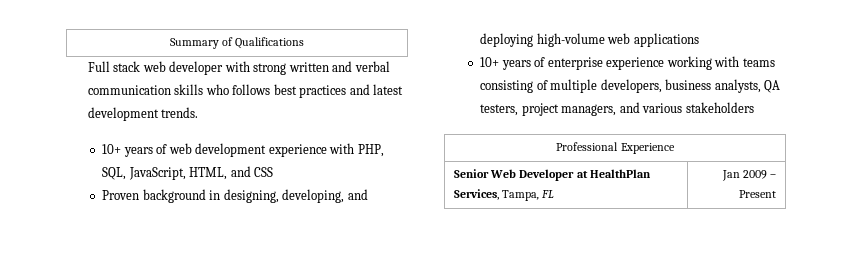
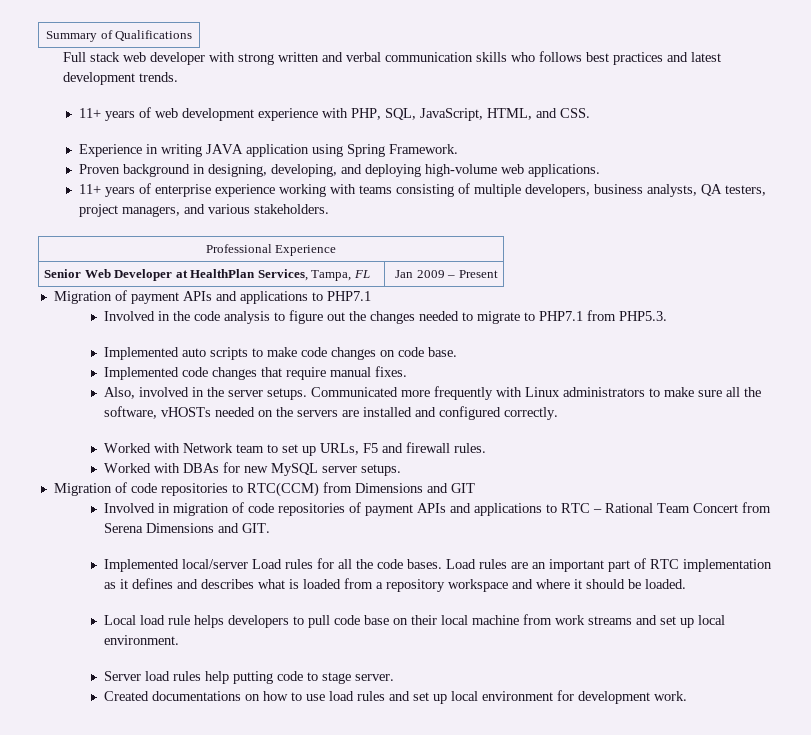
[102,144,122,154] 10+ -> [78,108,101,118] 11+
[254,167,274,177] CSS -> [559,108,590,118] [78,144,458,157] CSS. // Experience in writing JAVA application using Spring Framework.
[633,33,699,47] [480,57,500,67] applications // 10+ -> [527,164,600,177] [78,184,101,194] applications. // 11+
[685,102,754,113] stakeholders -> [253,204,329,214] stakeholders.
(776, 194) none -> [53,290,371,304] [103,310,667,324] [103,347,457,360] [103,366,407,380] [103,386,761,400] [103,406,558,420] [103,442,486,456] [103,462,401,476] [53,482,475,497] [103,502,771,516] [103,523,270,533] [103,558,772,572] [103,578,686,592] [103,614,725,628] [103,635,179,645] [103,671,394,684] [103,690,687,704] // Migration of payment APIs and applications to PHP7.1 // Involved in the code analysis to figure out the changes needed to migrate to PHP7.1 from PHP5.3. // Implemented auto scripts to make code changes on code base. // Implemented code changes that require manual fixes. // Also, involved in the server setups. Communicated more frequently with Linux administrators to make sure all the software, vHOSTs needed on the servers are installed and configured correctly. // Worked with Network team to set up URLs, F5 and firewall rules. // Worked with DBAs for new MySQL server setups. // Migration of code repositories to RTC(CCM) from Dimensions and GIT // Involved in migration of code repositories of payment APIs and applications to RTC – Rational Team Concert from Serena Dimensions and GIT. // Implemented local/server Load rules for all the code bases. Load rules are an important part of RTC implementation as it defines and describes what is loaded from a repository workspace and where it should be loaded. // Local load rule helps developers to pull code base on their local machine from work streams and set up local environment. // Server load rules help putting code to stage server. // Created documentations on how to use load rules and set up local environment for development work.

